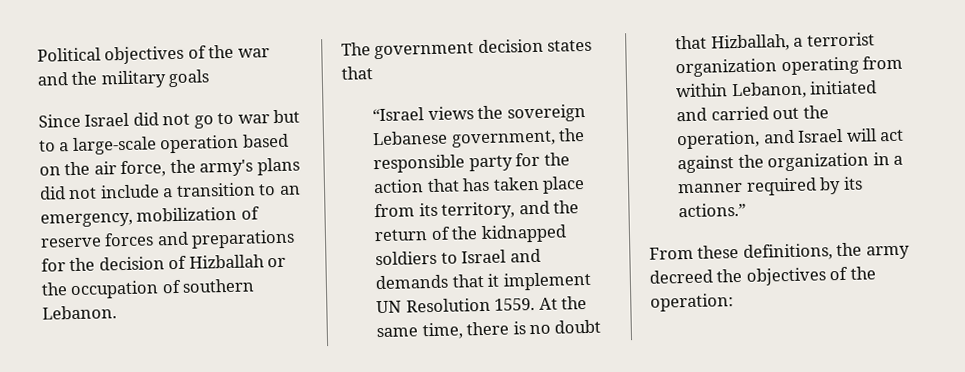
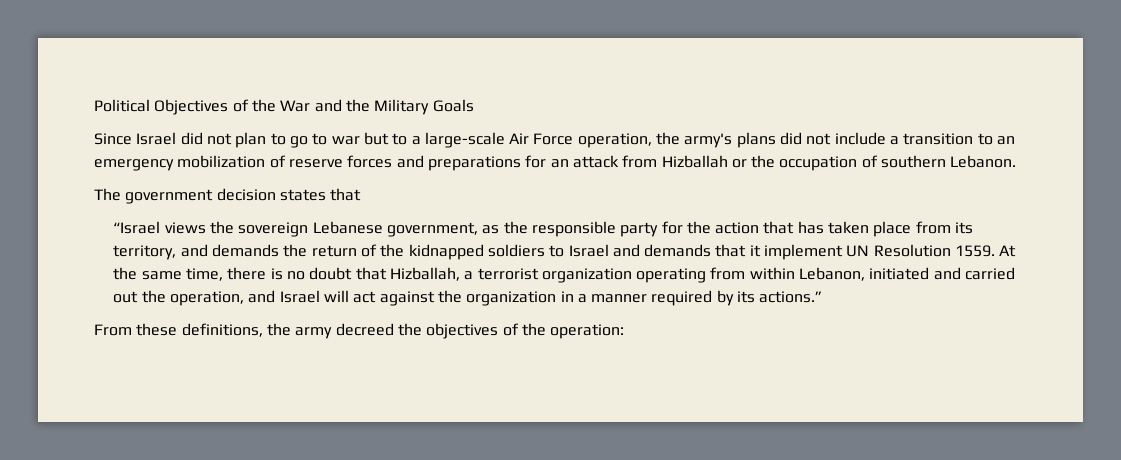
[104,44,270,65] [37,69,210,89] objectives of the war and the military goals -> [154,99,474,115] Objectives of the War and the Military Goals
(191, 119) none -> [235,132,286,148] plan to
[159,133,289,154] [39,160,167,178] operation based on the air force, -> [509,133,652,148] Air Force operation,
[40,212,133,228] emergency, -> [94,159,174,171] emergency
[69,255,188,272] the decision of -> [550,155,658,168] an attack from
(556, 139) none -> [482,225,500,234] as
(550, 207) none -> [211,244,279,257] demands

